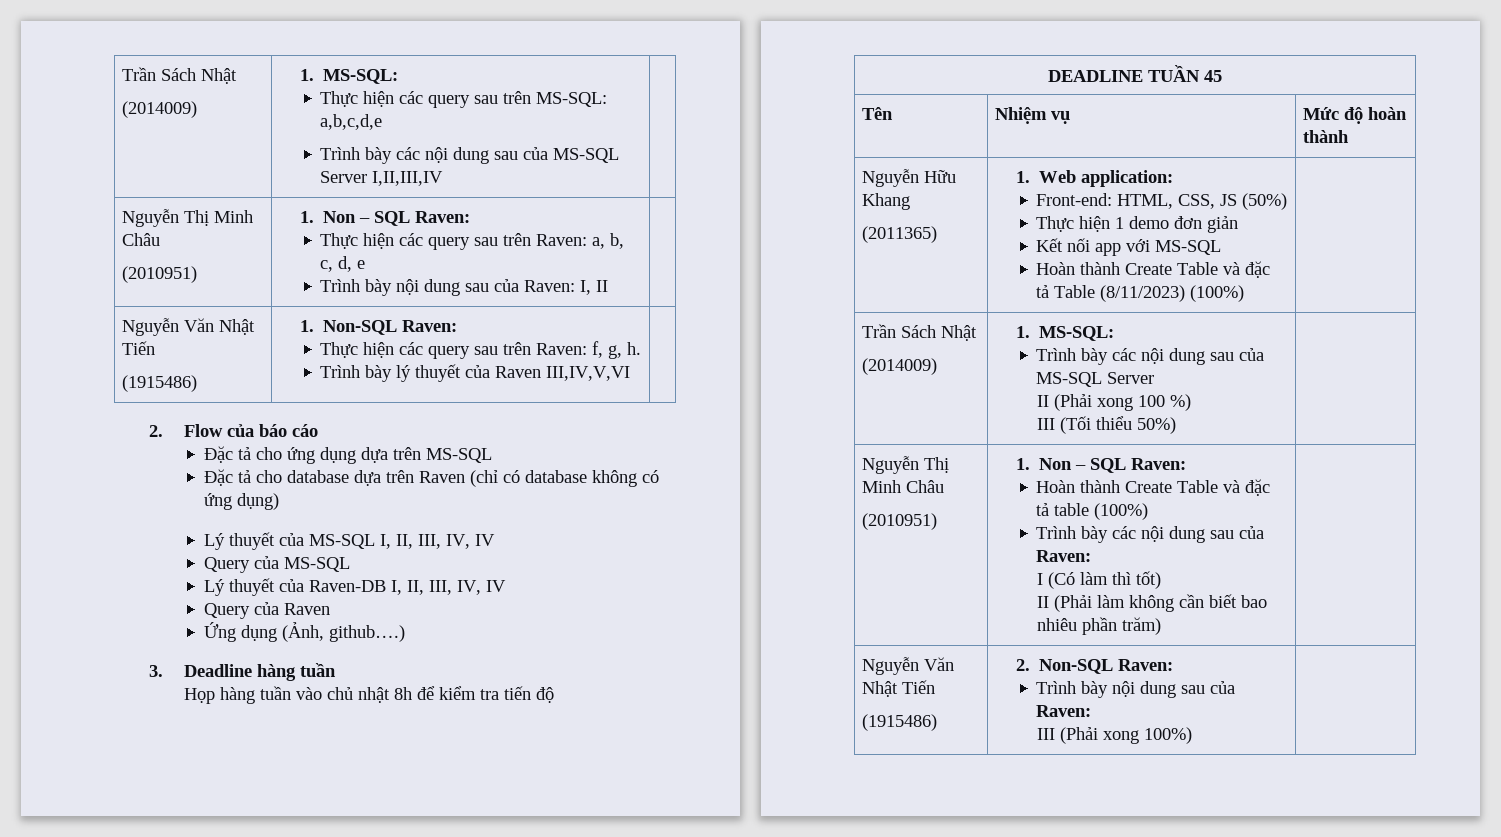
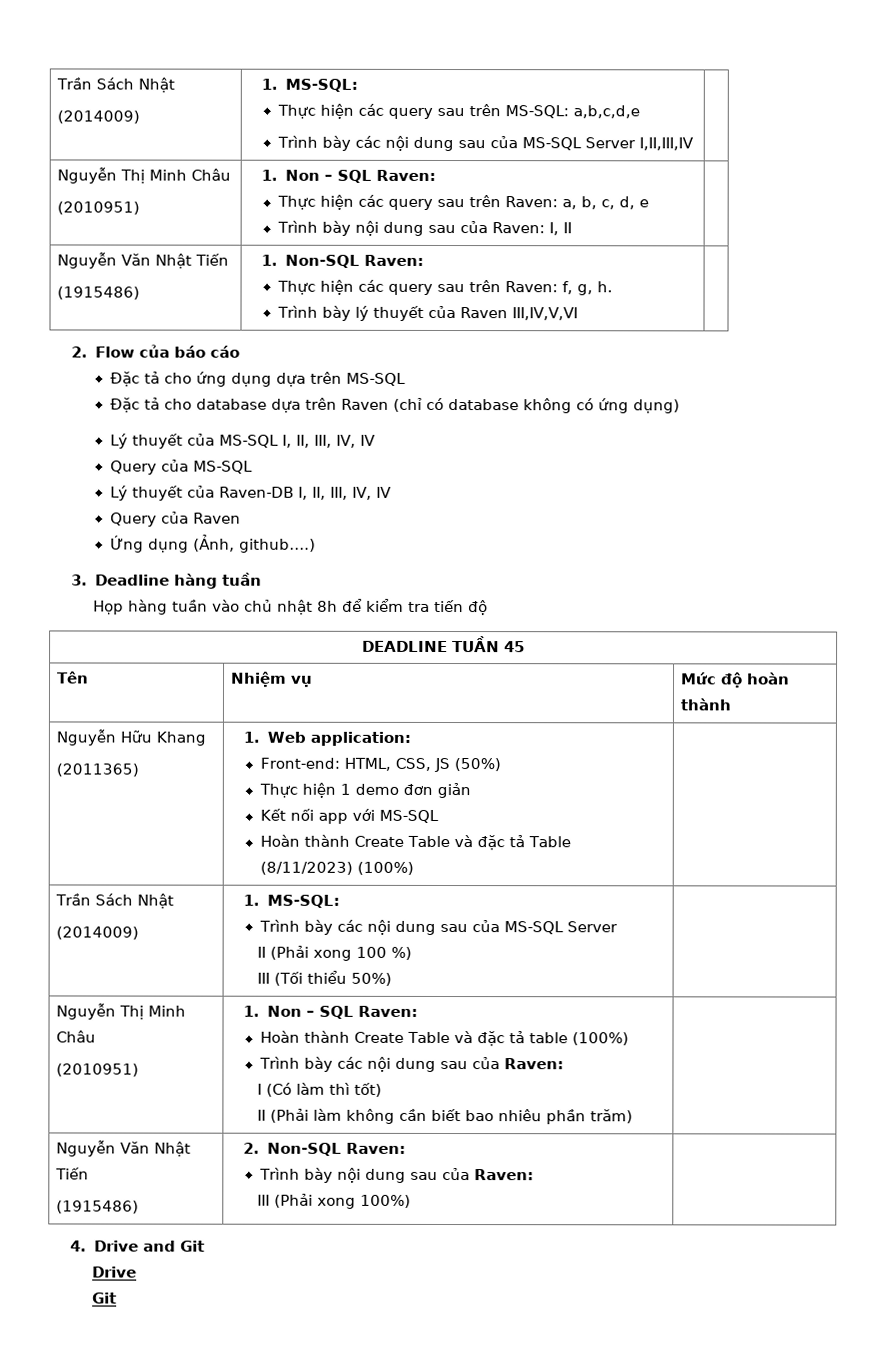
(1192, 735) none -> [70,1240,205,1252] [92,1266,138,1278] [92,1292,118,1304] // 4. Drive and Git // Drive // Git

